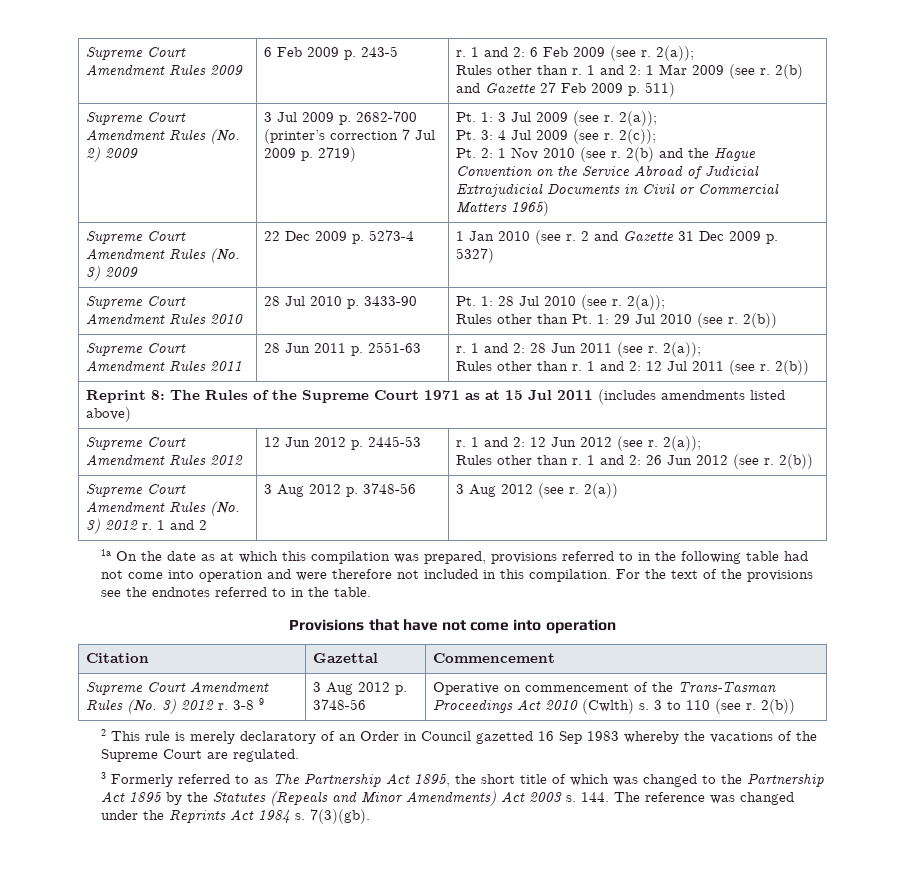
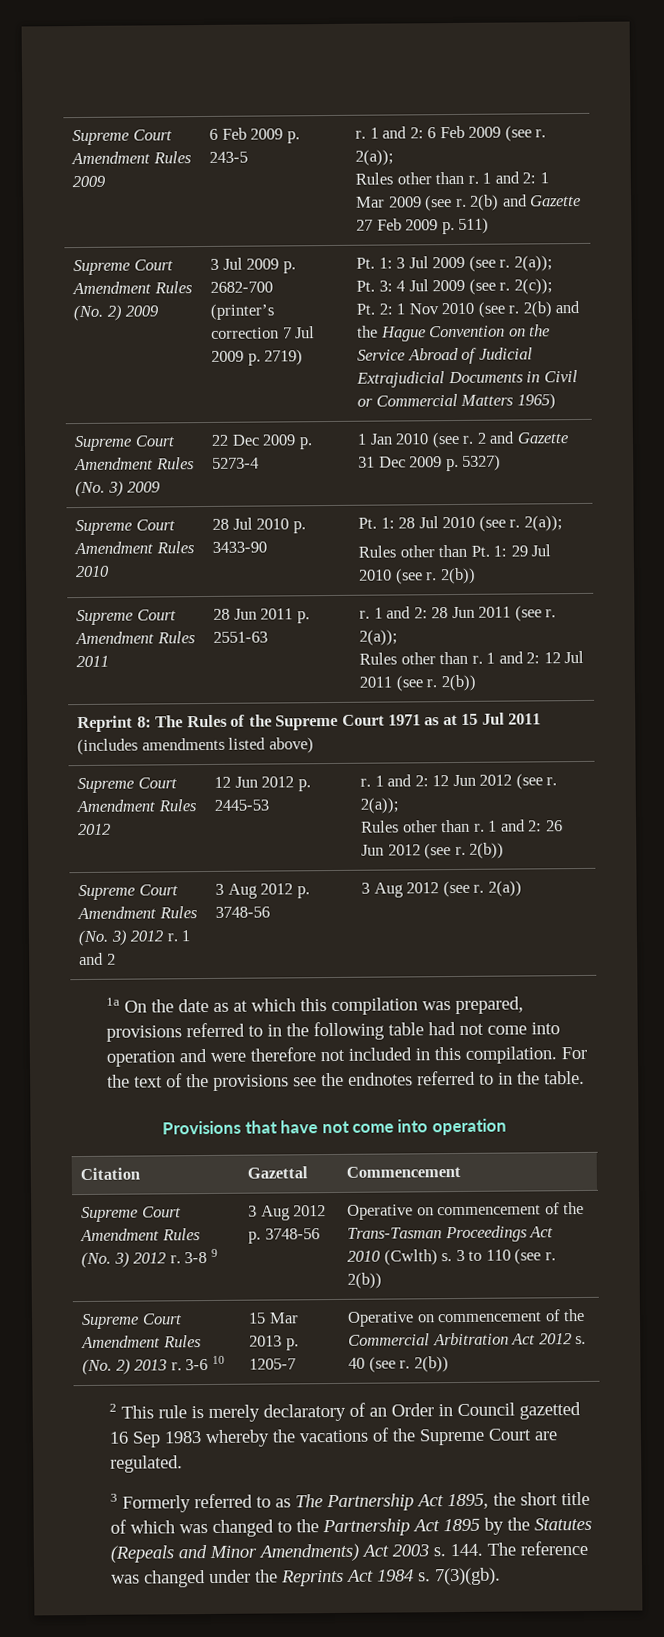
(795, 706) none -> [81,1313,182,1330] [81,1335,201,1349] [82,1355,225,1376] [248,1312,299,1324] [249,1335,299,1351] [249,1358,297,1370] [347,1308,586,1327] [348,1332,587,1346] [348,1356,449,1373] // Supreme Court Amendment Rules (No. 2) 2013 r. 3-6 10 | 15 Mar 2013 p. 1205-7 | Operative on commencement of the Commercial Arbitration Act 2012 s. 40 (see r. 2(b))

